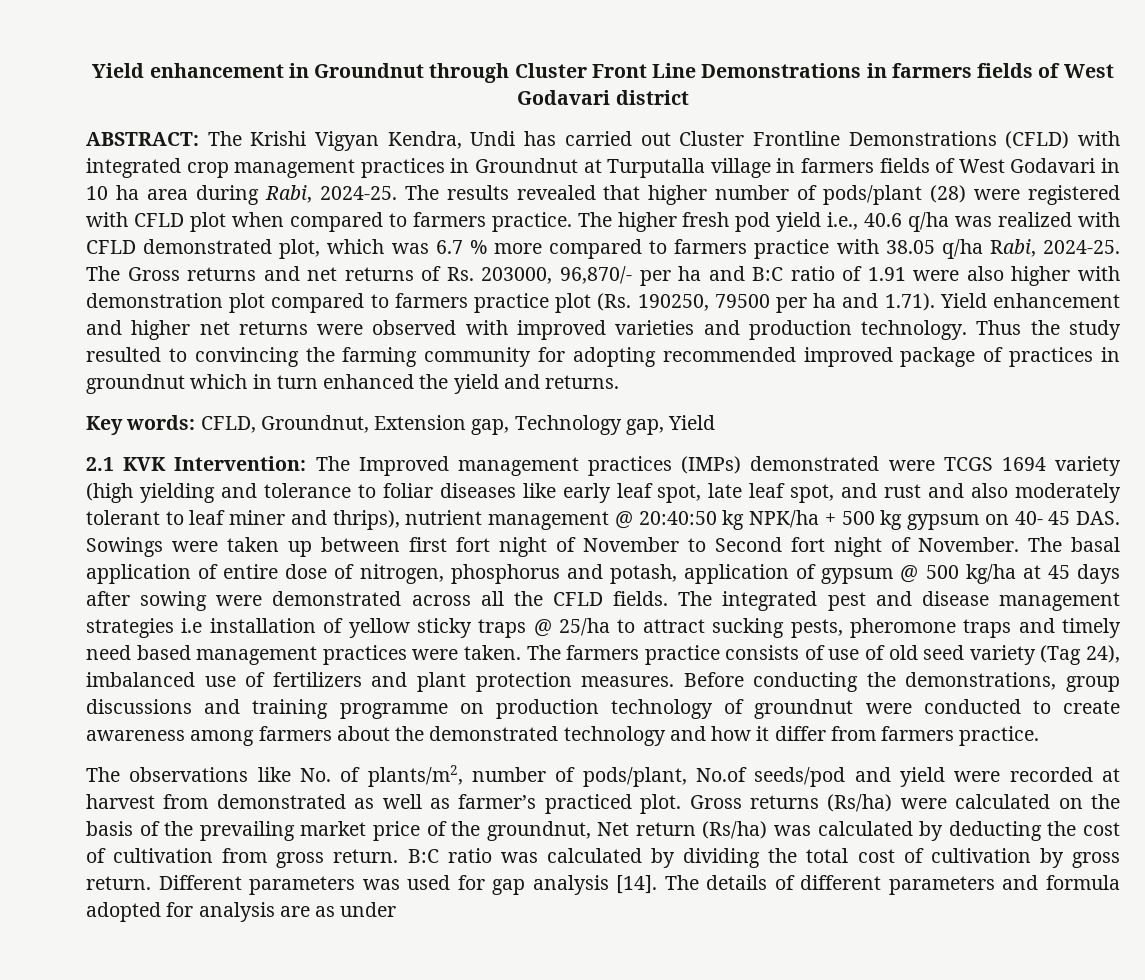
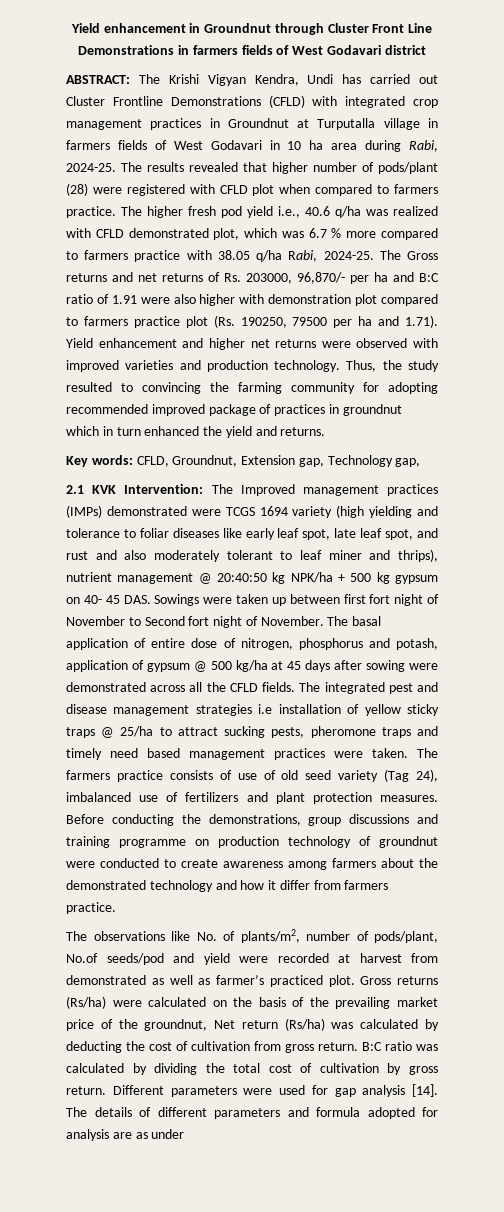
[976,320,1022,335] Thus -> [346,360,377,372] Thus,
[668,415,716,430] Yield -> (421, 462) none
[362,879,400,890] was -> [243,1088,273,1095] were

